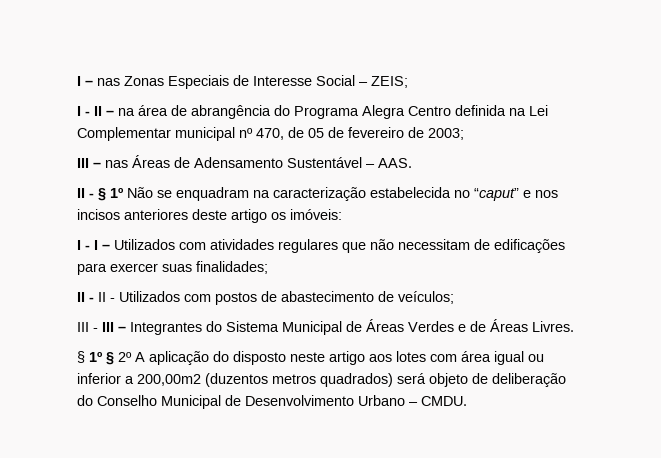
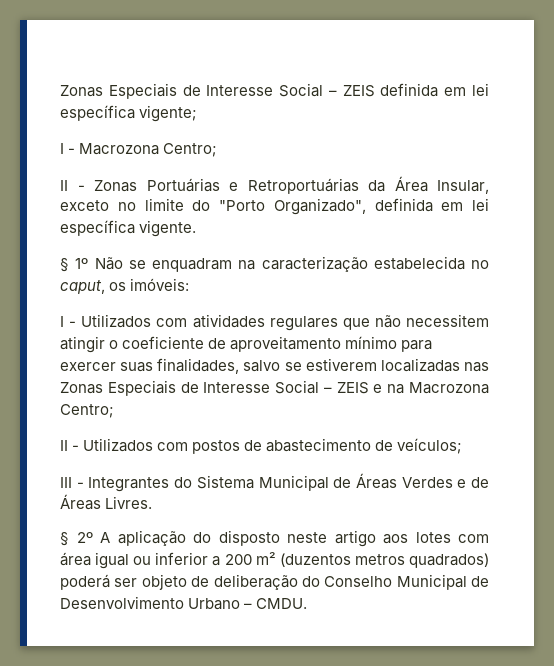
[77,76,93,86] I – -> [60,83,489,99] [60,105,198,122] [60,143,218,157] [60,176,489,194] [60,198,489,215] [60,220,197,237] [60,256,489,272] [60,278,190,294] [60,314,489,331] [60,336,433,353] [60,358,460,374] Zonas Especiais de Interesse Social – ZEIS definida em lei específica vigente; // I - Macrozona Centro; // II - Zonas Portuárias e Retroportuárias da Área Insular, exceto no limite do "Porto Organizado", definida em lei específica vigente. // § 1º Não se enquadram na caracterização estabelecida no caput, os imóveis: // I - Utilizados com atividades regulares que não necessitem atingir o coeficiente de aproveitamento mínimo para exercer suas finalidades, salvo se estiverem localizadas
[371,76,408,88] [77,105,548,119] [77,127,464,141] [77,155,412,168] [77,187,558,201] [77,209,342,223] [77,239,565,253] [77,261,268,275] [77,292,94,302] ZEIS; // I - II – na área de abrangência do Programa Alegra Centro definida na Lei Complementar municipal nº 470, de 05 de fevereiro de 2003; // III – nas Áreas de Adensamento Sustentável – AAS. // II - § 1º Não se enquadram na caracterização estabelecida no “caput” e nos incisos anteriores deste artigo os imóveis: // I - I – Utilizados com atividades regulares que não necessitam de edificações para exercer suas finalidades; // II - -> [336,382,489,394] [60,404,114,418] ZEIS e na Macrozona Centro; //
[102,322,126,332] III – -> (84, 485) none
[89,352,114,365] 1º § -> (69, 539) none
[137,374,201,386] 200,00m2 -> [224,552,276,565] 200 m²
[397,373,426,384] será -> [60,574,138,590] poderá ser

